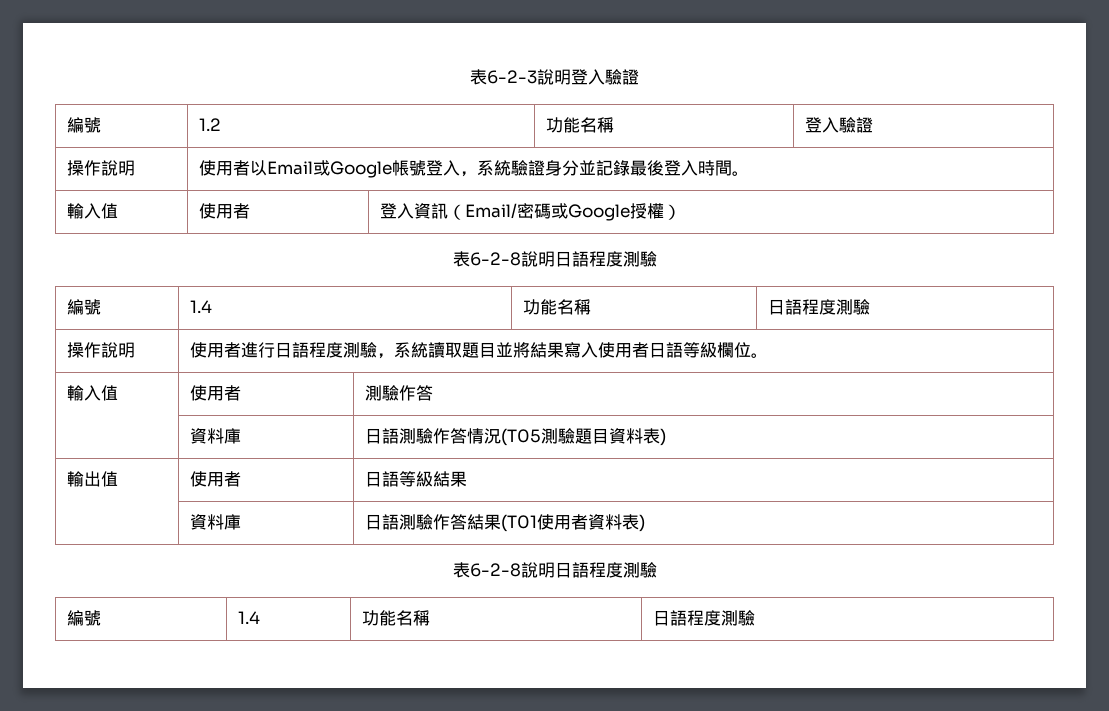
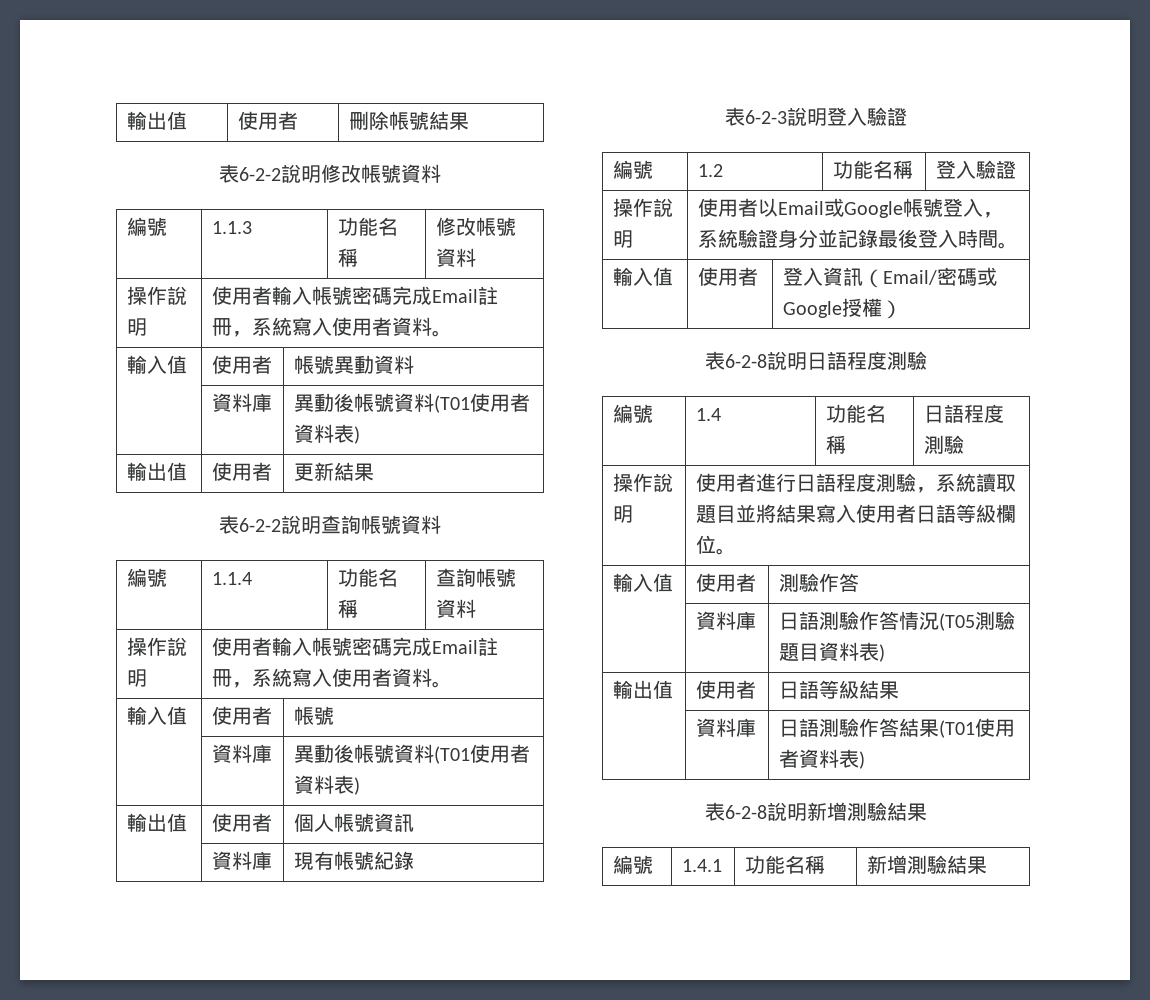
(470, 77) none -> [127,111,188,130] [238,111,299,130] [349,111,470,130] [219,164,441,183] [127,217,168,236] [212,221,253,234] [338,217,399,236] [338,248,359,267] [436,217,517,236] [436,248,477,267] [127,286,188,305] [127,318,148,336] [212,286,499,305] [212,317,453,337] [127,355,188,374] [212,355,273,374] [294,355,415,374] [212,393,273,412] [294,393,531,413] [294,424,361,444] [127,462,188,481] [212,462,273,481] [294,462,375,481] [219,515,441,534] [127,568,168,587] [212,572,253,585] [338,568,399,587] [338,599,359,618] [436,568,517,587] [436,599,477,618] [127,637,188,656] [127,669,148,687] [212,637,499,656] [212,668,453,688] [127,706,188,725] [212,706,273,725] [294,706,335,725] [212,744,273,763] [294,744,531,764] [294,775,361,795] [127,813,188,832] [212,813,273,832] [294,813,415,832] [212,851,273,870] [294,851,415,870] 輸出值 | 使用者 | 刪除帳號結果 // 表6-2-2說明修改帳號資料 // 編號 | 1.1.3 | 功能名稱 | 修改帳號資料 // 操作說明 | 使用者輸入帳號密碼完成Email註冊，系統寫入使用者資料。 // 輸入值 | 使用者 | 帳號異動資料 // | 資料庫 | 異動後帳號資料(T01使用者資料表) // 輸出值 | 使用者 | 更新結果 // 表6-2-2說明查詢帳號資料 // 編號 | 1.1.4 | 功能名稱 | 查詢帳號資料 // 操作說明 | 使用者輸入帳號密碼完成Email註冊，系統寫入使用者資料。 // 輸入值 | 使用者 | 帳號 // | 資料庫 | 異動後帳號資料(T01使用者資料表) // 輸出值 | 使用者 | 個人帳號資訊 // | 資料庫 | 現有帳號紀錄 //
[554,562,657,578] [67,610,102,626] [238,611,261,624] [362,610,431,626] [653,610,756,626] 日語程度測驗 // 編號 | 1.4 | 功能名稱 | 日語程度測驗 -> [807,802,927,821] [613,855,654,874] [682,859,723,872] [745,855,826,874] [867,855,988,874] 新增測驗結果 // 編號 | 1.4.1 | 功能名稱 | 新增測驗結果

